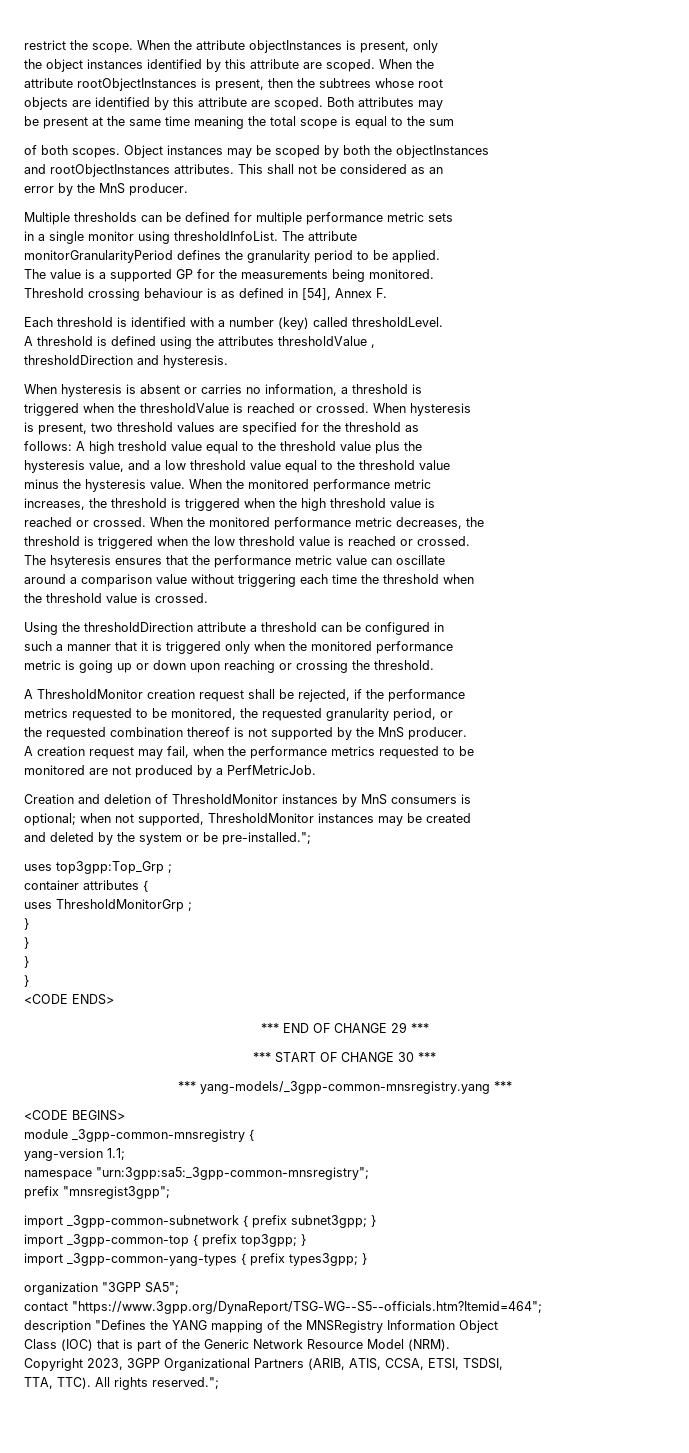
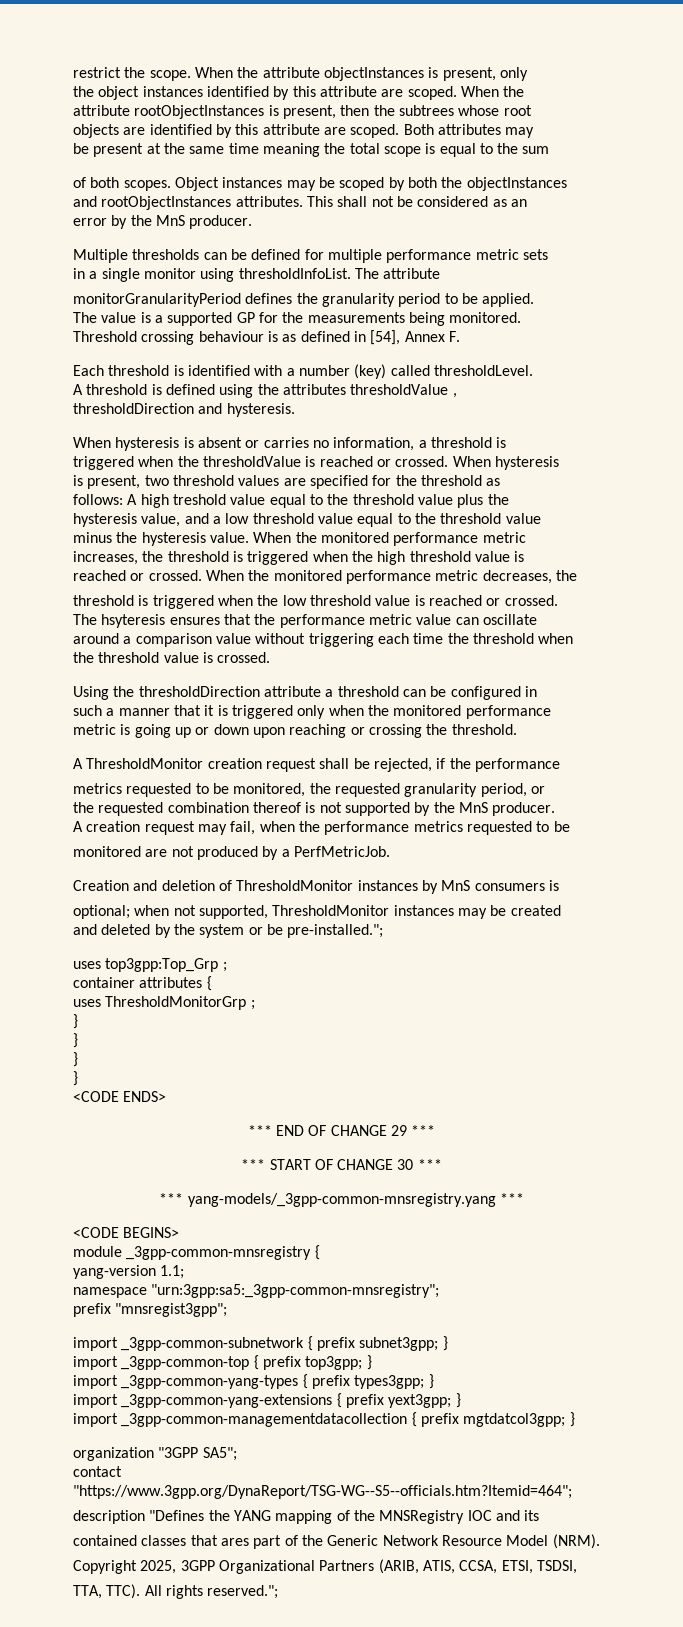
(367, 1259) none -> [73,1393,461,1408] [73,1412,575,1427] // import _3gpp-common-yang-extensions { prefix yext3gpp; } // import _3gpp-common-managementdatacollection { prefix mgtdatcol3gpp; }
[387,1320,498,1333] [24,1339,133,1351] Information Object // Class (IOC) that is -> [467,1510,540,1521] [73,1535,249,1546] IOC and its // contained classes that ares
[87,1358,123,1370] 2023, -> [140,1560,177,1574] 2025,

